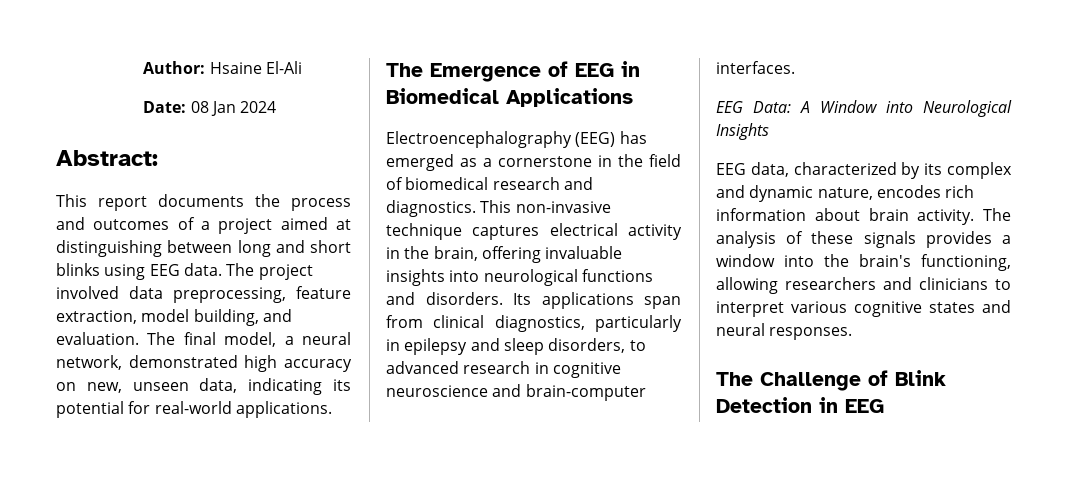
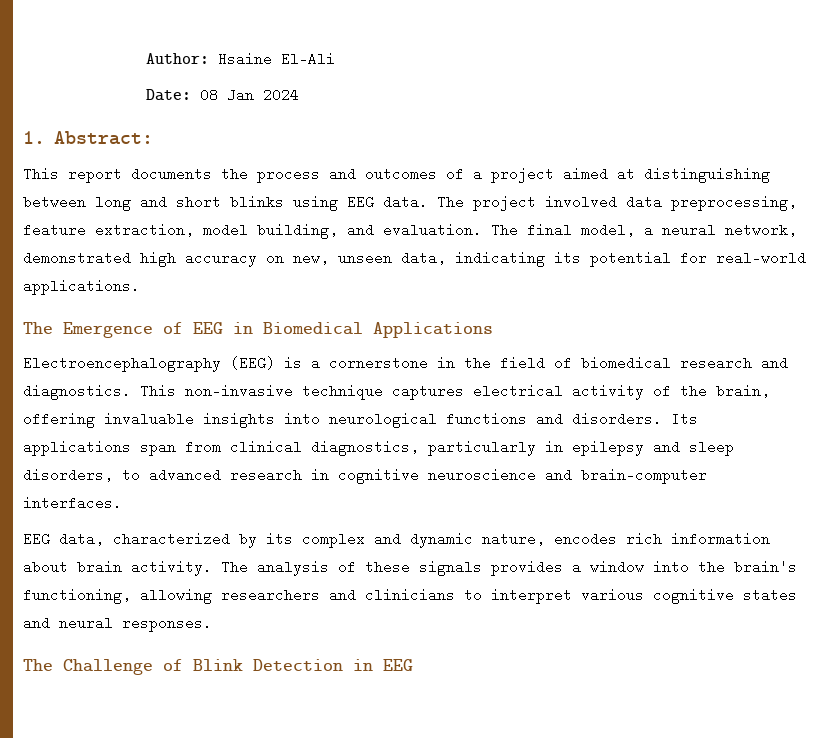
(277, 107) none -> [23,131,45,144] 1.
[619,131,647,144] [386,154,477,171] has emerged as -> [284,357,302,368] is
[386,247,400,259] in -> [653,384,671,398] of
[716,100,1012,117] [716,123,769,140] // EEG Data: A Window into Neurological Insights -> (122, 503) none

